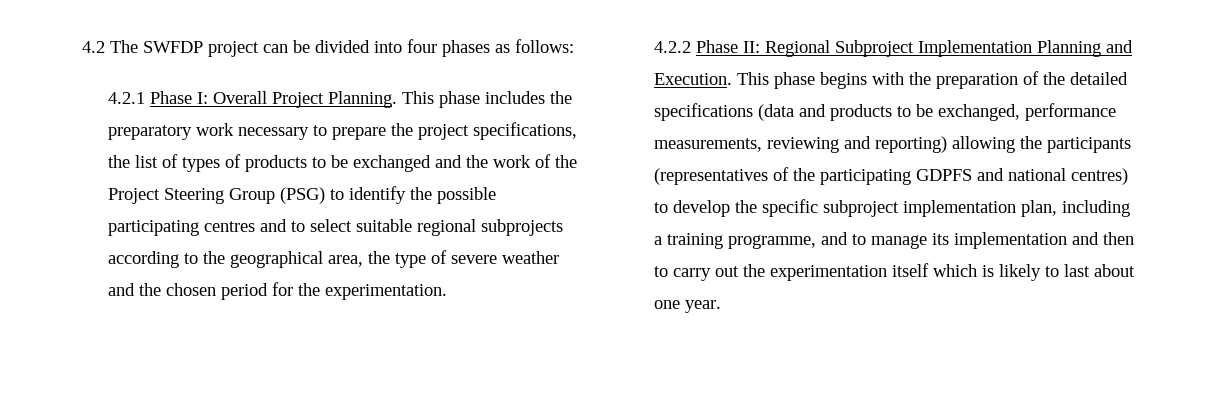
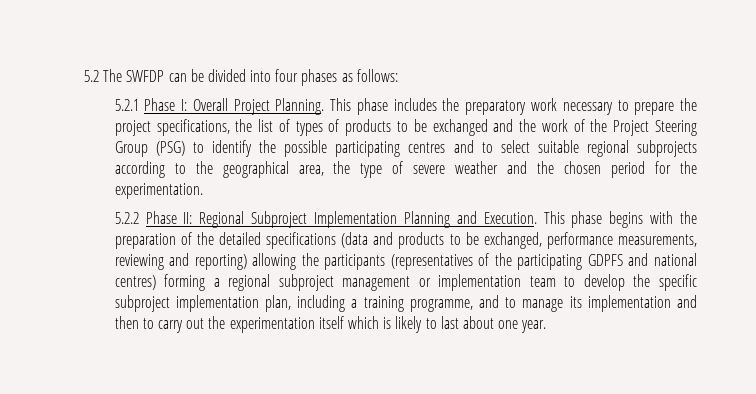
[82,41,105,53] 4.2 -> [84,70,99,82] 5.2
[208,41,259,57] project -> (165, 76) none
[107,92,145,104] 4.2.1 -> [114,99,139,111] 5.2.1
[653,41,691,53] 4.2.2 -> [114,212,139,224] 5.2.2
(1128, 176) none -> [164,274,556,291] forming a regional subproject management or implementation team

